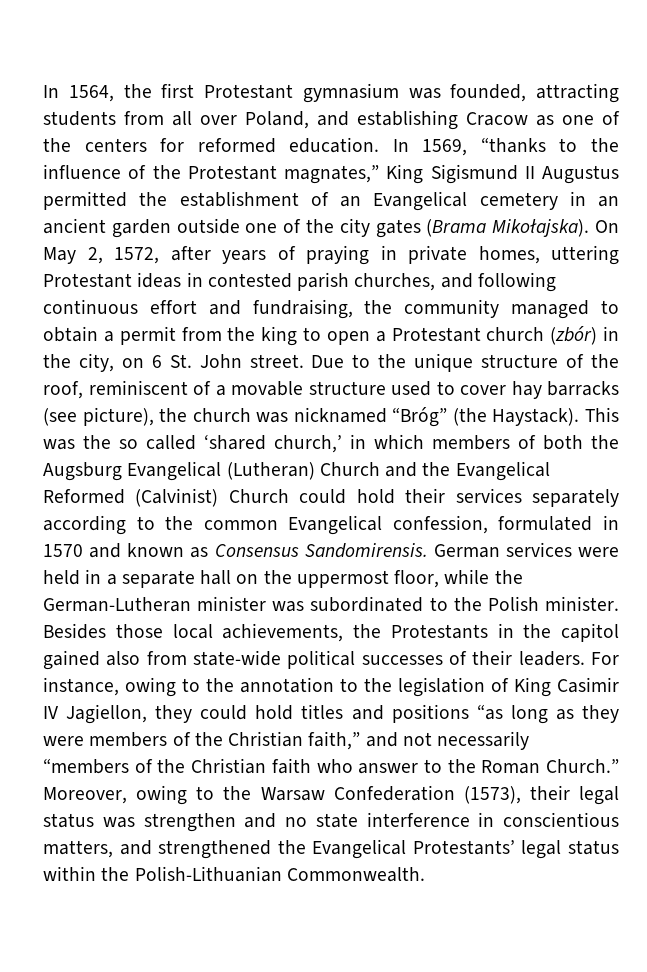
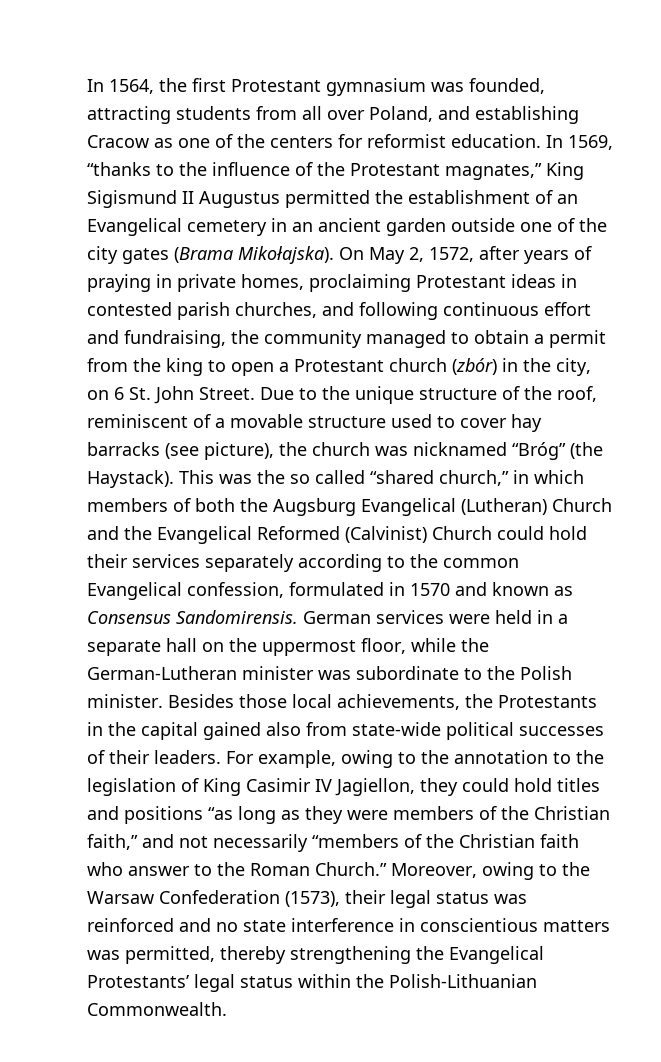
[197,138,276,153] reformed -> [367,134,446,148] reformist
[551,245,619,265] uttering -> [309,274,411,292] proclaiming
[249,354,304,368] street. -> [199,387,255,400] Street.
[204,434,342,453] ‘shared church,’ -> [370,470,509,486] “shared church,”
[310,596,424,612] subordinated -> [356,666,459,680] subordinate
[561,623,619,642] capitol -> [141,722,198,740] capital
[43,677,119,696] instance, -> [258,750,336,768] example,
[143,813,236,832] strengthen -> [87,918,174,932] reinforced
[43,840,272,859] matters, and strengthened -> [543,920,610,932] [87,946,411,964] matters was permitted, thereby strengthening

